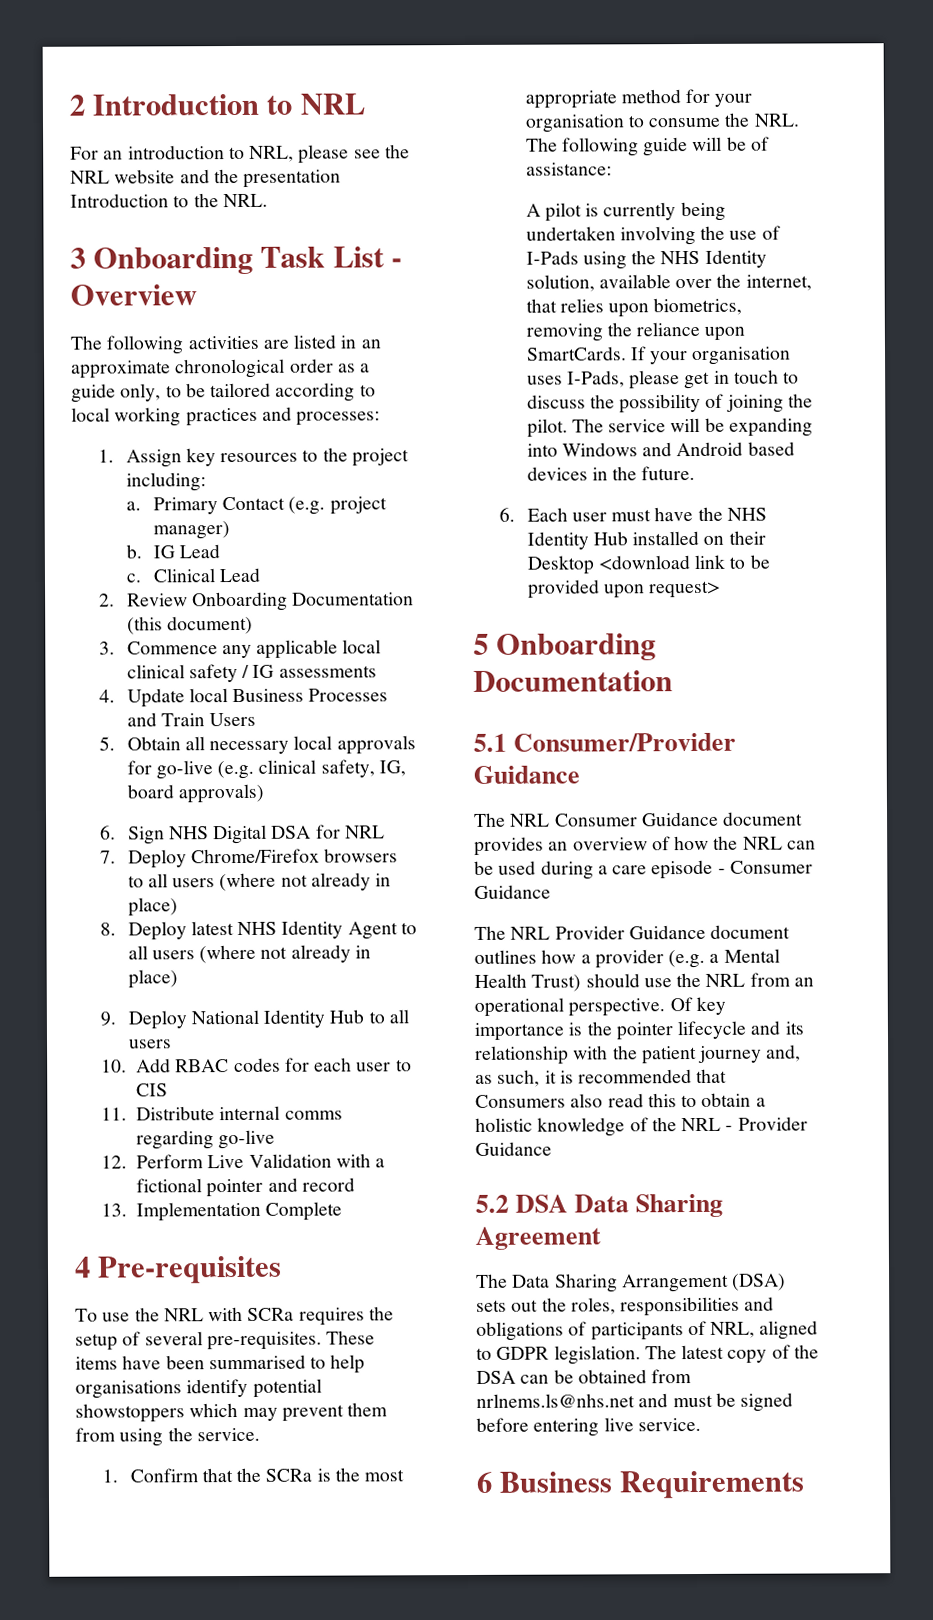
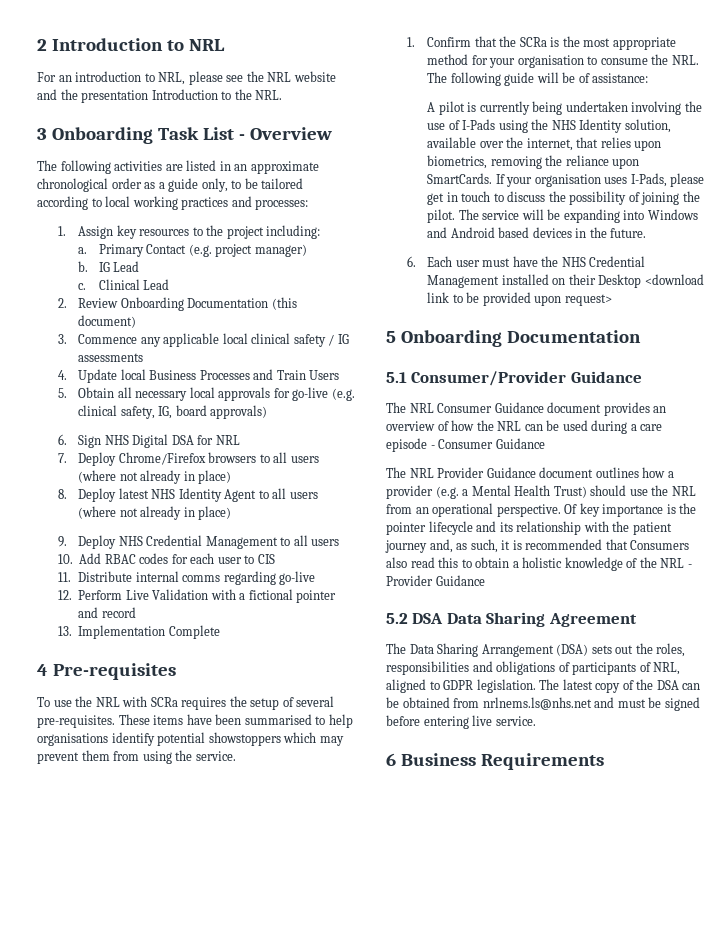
[190,1009,365,1028] National Identity Hub -> [118,535,278,549] NHS Credential Management
[526,531,628,550] Identity Hub -> [589,256,646,267] [427,275,500,288] Credential Management

